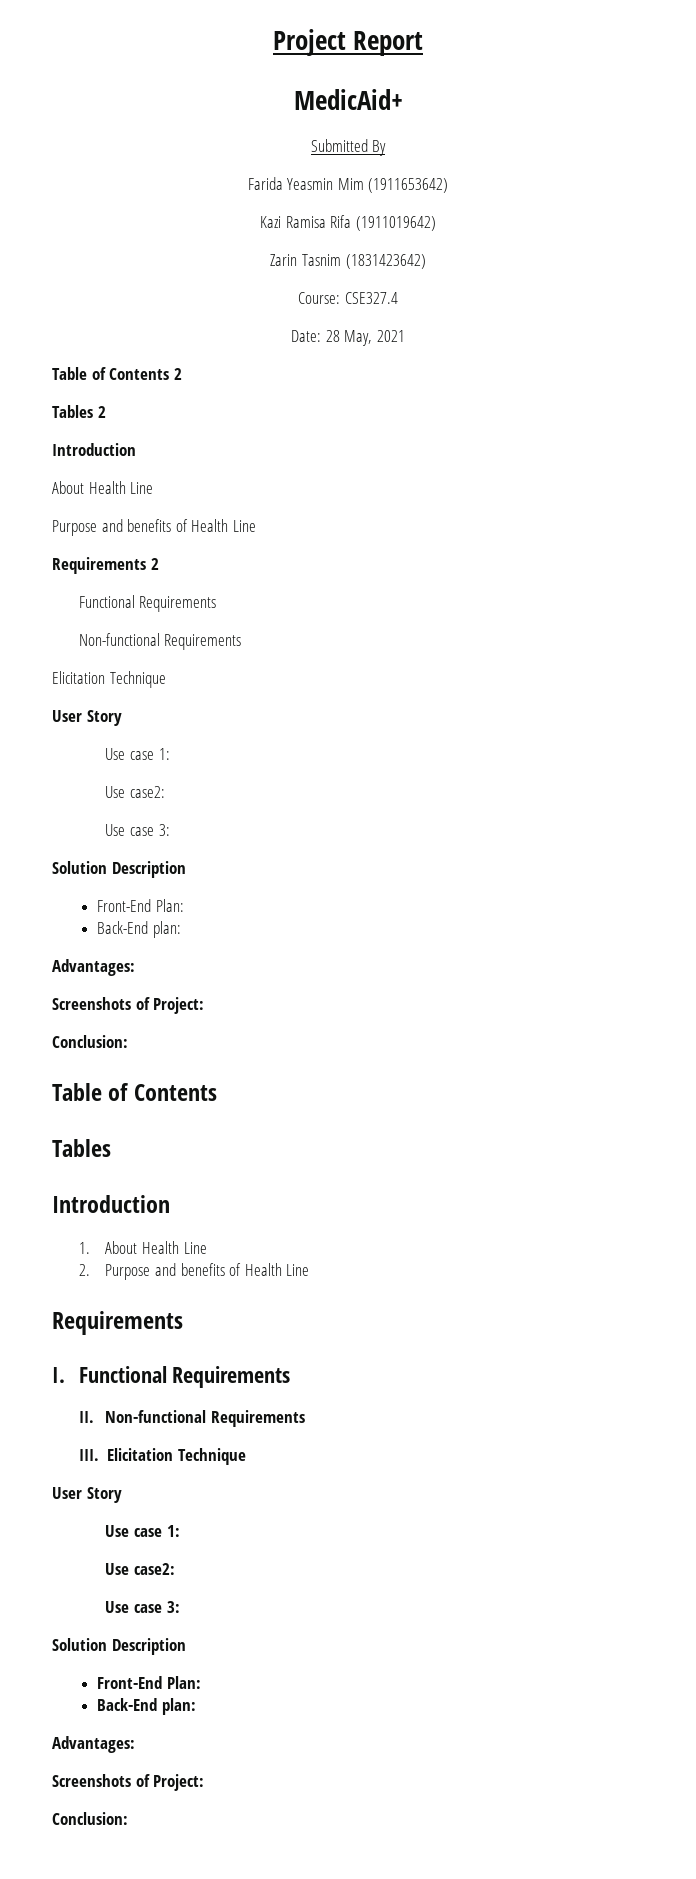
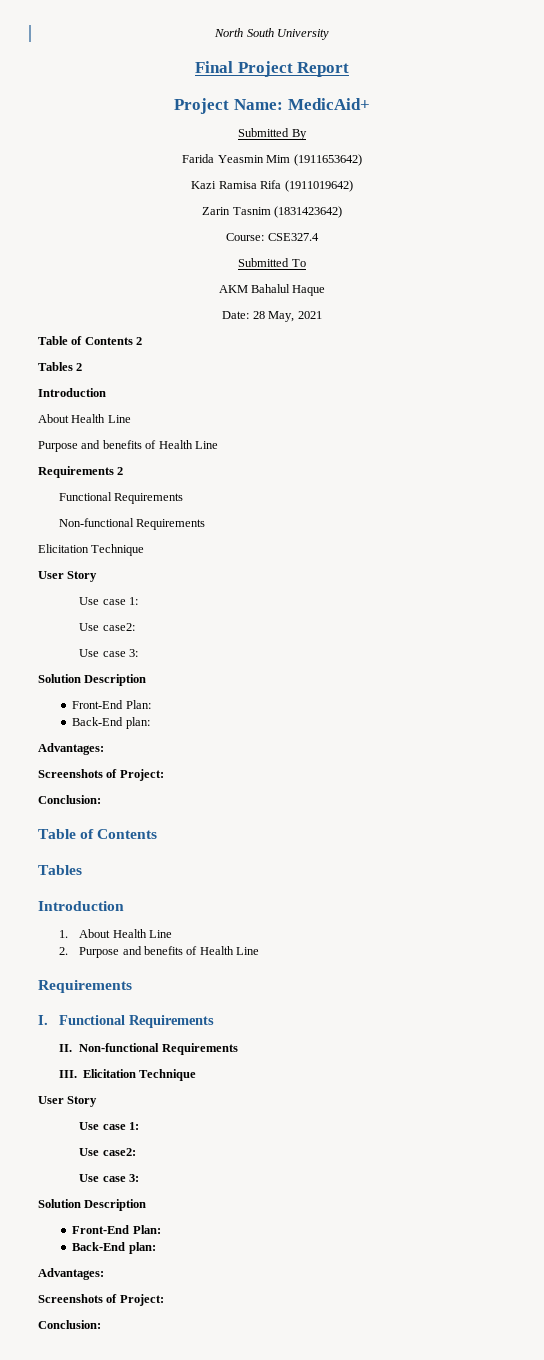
(272, 42) none -> [214,28,329,40] [194,61,233,73] North South University // Final
(424, 43) none -> [174,98,283,114] Project Name:
(398, 298) none -> [238,258,306,267] [218,284,326,296] // Submitted To // AKM Bahalul Haque

